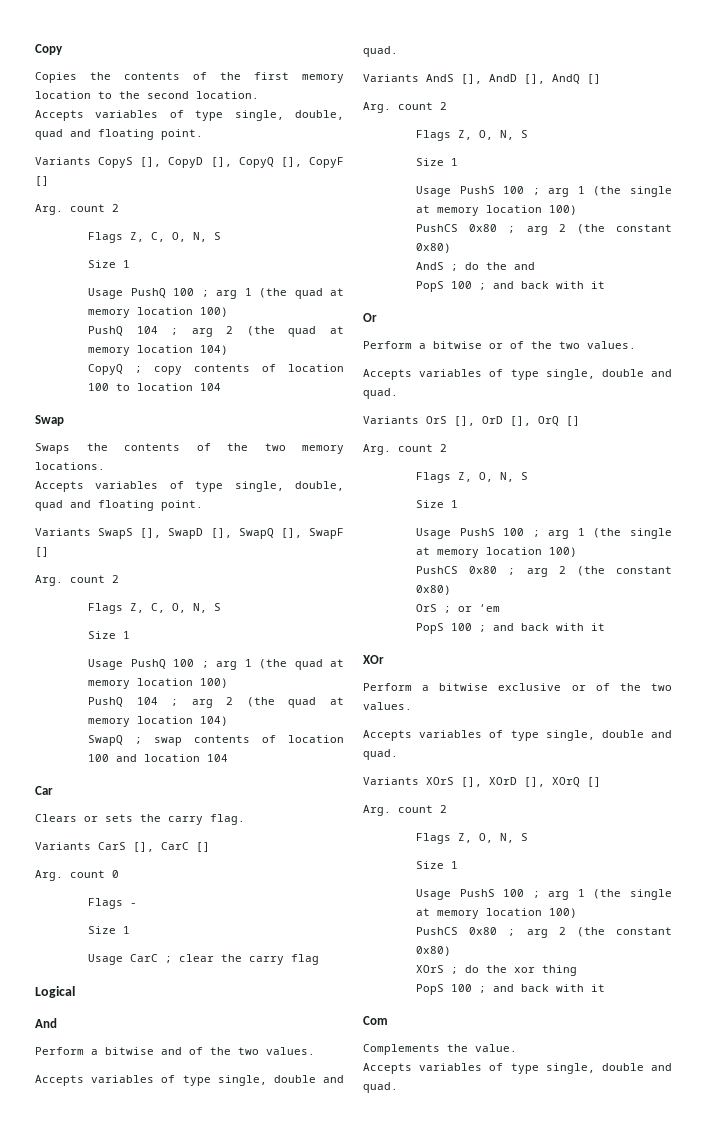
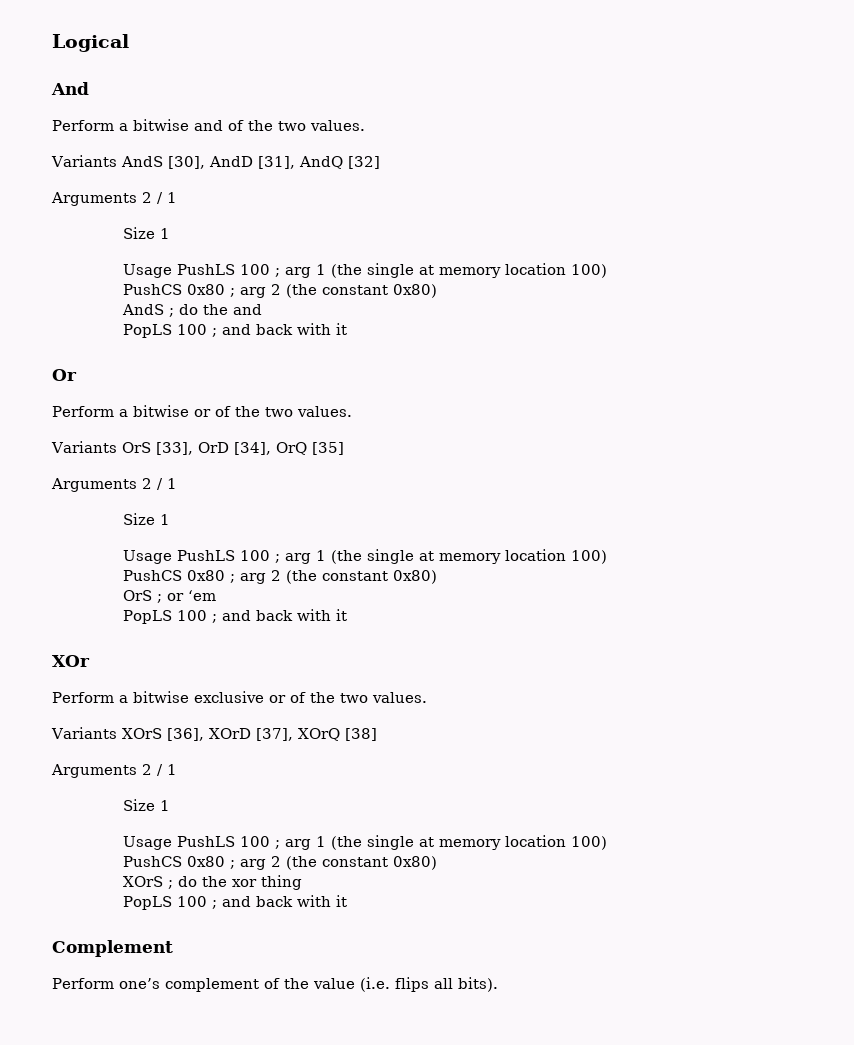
[35,44,63,55] [35,72,344,83] [35,91,259,99] [35,110,344,121] [35,129,203,140] [35,157,344,168] [35,176,49,186] [35,204,119,215] [88,232,222,243] [88,260,131,268] [88,288,344,299] [88,307,229,318] [88,326,344,337] [88,345,229,356] [88,364,344,375] [88,383,222,391] [35,415,64,426] [35,443,344,454] [35,462,105,470] [35,481,344,492] [35,500,203,511] [35,528,344,539] [35,547,49,557] [35,575,119,586] [88,603,222,614] [88,631,131,639] [88,659,344,670] [88,678,229,689] [88,697,344,708] [88,716,229,727] [88,735,344,746] [88,754,229,762] [35,786,53,795] [35,814,245,825] [35,842,210,852] [35,870,119,881] [88,898,138,909] [88,926,131,934] [88,954,320,965] Copy // Copies the contents of the first memory location to the second location. // Accepts variables of type single, double, quad and floating point. // Variants CopyS [], CopyD [], CopyQ [], CopyF [] // Arg. count 2 // Flags Z, C, O, N, S // Size 1 // Usage PushQ 100 ; arg 1 (the quad at memory location 100) // PushQ 104 ; arg 2 (the quad at memory location 104) // CopyQ ; copy contents of location 100 to location 104 // Swap // Swaps the contents of the two memory locations. // Accepts variables of type single, double, quad and floating point. // Variants SwapS [], SwapD [], SwapQ [], SwapF [] // Arg. count 2 // Flags Z, C, O, N, S // Size 1 // Usage PushQ 100 ; arg 1 (the quad at memory location 100) // PushQ 104 ; arg 2 (the quad at memory location 104) // SwapQ ; swap contents of location 100 and location 104 // Car // Clears or sets the carry flag. // Variants CarS [], CarC [] // Arg. count 0 // Flags - // Size 1 // Usage CarC ; clear the carry flag // -> (52, 43) none
[35,1075,344,1086] [363,46,398,57] [363,74,601,84] [363,102,447,113] [416,130,529,141] [416,158,459,166] [416,186,495,197] Accepts variables of type single, double and quad. // Variants AndS [], AndD [], AndQ [] // Arg. count 2 // Flags Z, O, N, S // Size 1 // Usage PushS -> [51,155,380,169] [51,192,177,206] [122,227,170,239] [122,264,235,278] Variants AndS [30], AndD [31], AndQ [32] // Arguments 2 / 1 // Size 1 // Usage PushLS
[416,281,445,292] PopS -> [122,324,172,338] PopLS
[363,369,672,380] [363,388,398,399] [363,416,580,426] [363,444,447,455] [416,472,529,483] [416,500,459,508] [416,528,495,539] Accepts variables of type single, double and quad. // Variants OrS [], OrD [], OrQ [] // Arg. count 2 // Flags Z, O, N, S // Size 1 // Usage PushS -> [51,441,344,455] [51,478,177,492] [122,513,170,525] [122,550,235,564] Variants OrS [33], OrD [34], OrQ [35] // Arguments 2 / 1 // Size 1 // Usage PushLS
[416,623,445,634] PopS -> [122,610,172,624] PopLS
[363,730,672,741] [363,749,398,760] [363,777,601,787] [363,805,447,816] [416,833,529,844] [416,861,459,869] [416,889,495,900] Accepts variables of type single, double and quad. // Variants XOrS [], XOrD [], XOrQ [] // Arg. count 2 // Flags Z, O, N, S // Size 1 // Usage PushS -> [51,727,377,741] [51,764,177,778] [122,799,170,811] [122,836,235,850] Variants XOrS [36], XOrD [37], XOrQ [38] // Arguments 2 / 1 // Size 1 // Usage PushLS
[416,984,606,995] [363,1016,388,1025] [363,1044,517,1055] [363,1063,672,1074] [363,1082,398,1093] PopS 100 ; and back with it // Com // Complements the value. // Accepts variables of type single, double and quad. -> [122,895,347,910] [52,940,173,957] [52,977,498,992] PopLS 100 ; and back with it // Complement // Perform one’s complement of the value (i.e. flips all bits).

